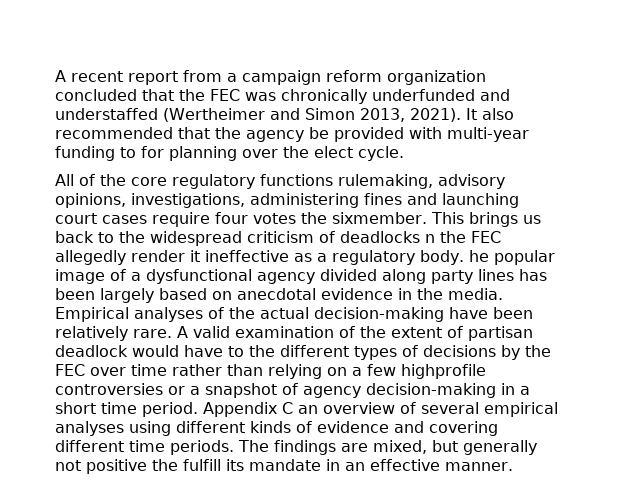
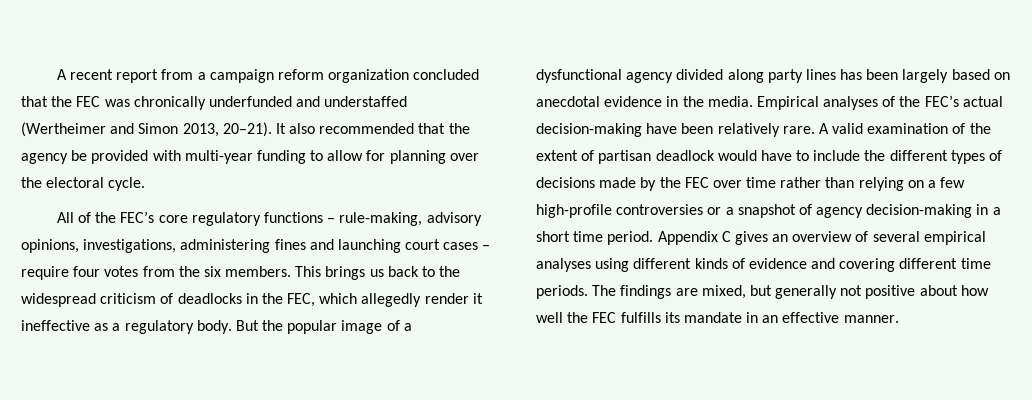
[409,108,461,122] 2021). -> [222,122,272,137] 20–21).
(136, 152) none -> [327,150,364,161] allow
[314,146,353,158] elect -> [46,177,105,188] electoral
(126, 180) none -> [120,211,155,223] FEC’s
[338,174,433,189] rulemaking, -> [327,212,423,226] – rule-making,
(147, 219) none -> [482,245,491,250] –
[301,212,427,224] the sixmember. -> [142,266,292,277] from the six members.
[425,231,501,243] n the FEC -> [245,293,358,307] in the FEC, which
[468,250,489,262] he -> [235,320,284,331] But the
(255, 313) none -> [924,95,959,107] FEC’s
(244, 351) none -> [813,150,861,161] include
(496, 351) none -> [599,177,637,188] made
[401,364,486,379] highprofile -> [536,204,612,218] high-profile
(293, 408) none -> [734,231,768,245] gives
[152,459,221,471] the fulfill -> [919,285,989,296] [536,312,661,323] about how well the FEC fulfills

